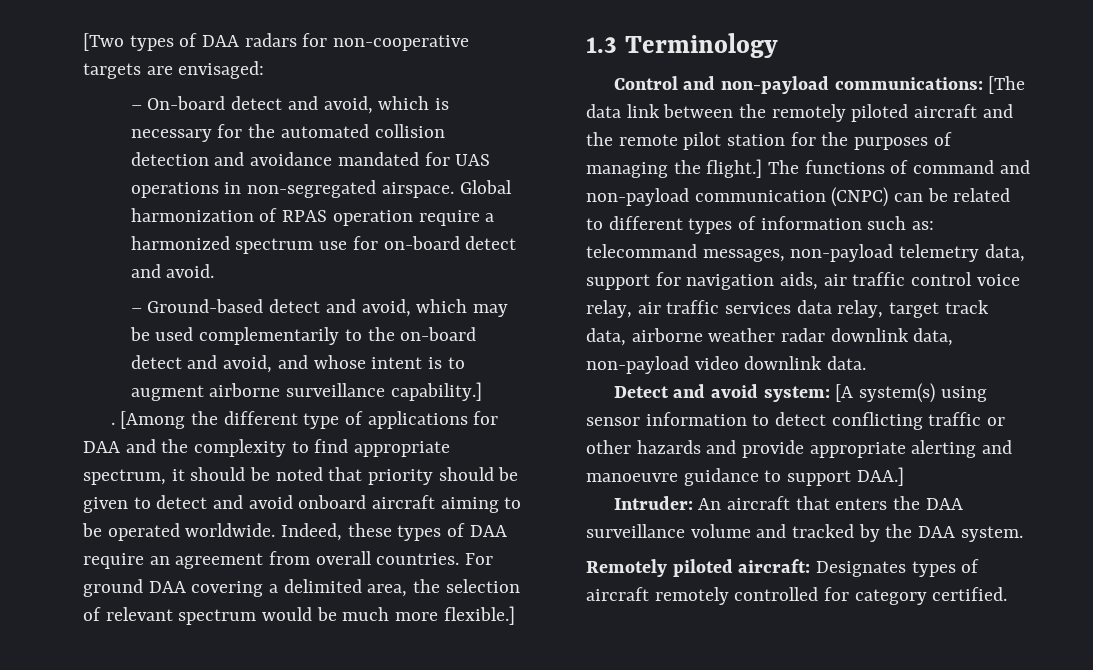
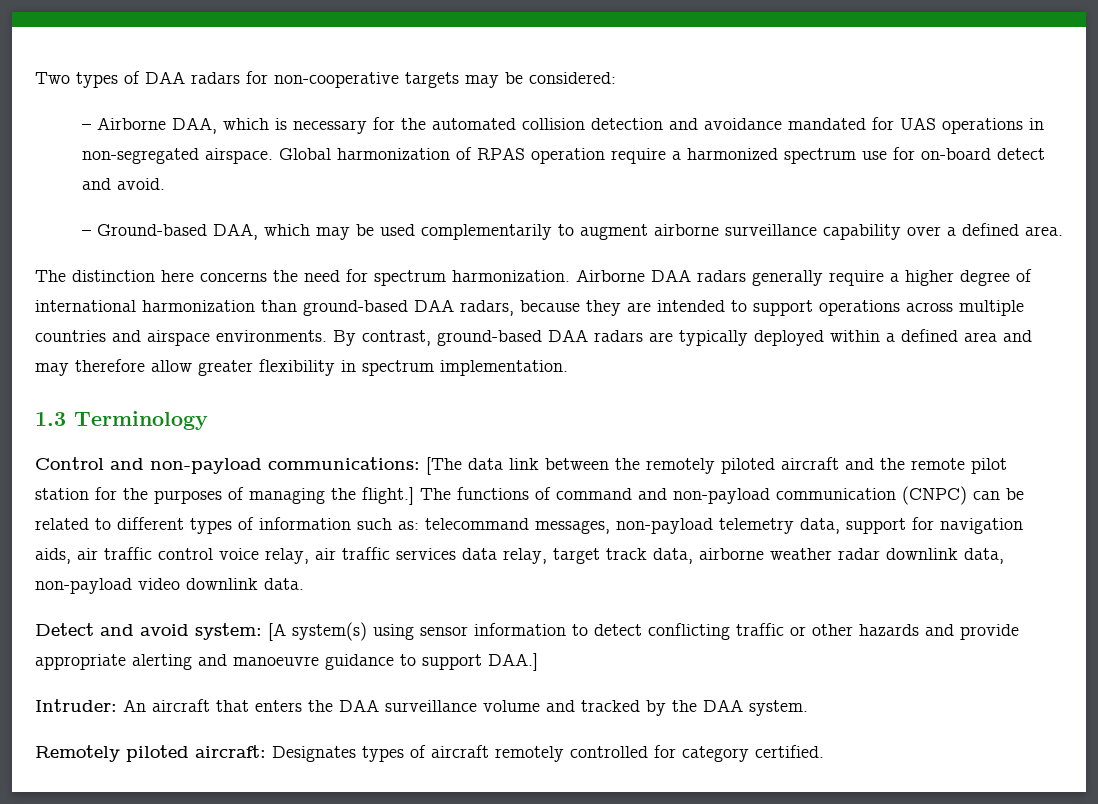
[83,33,124,51] [Two -> [35,72,70,84] Two
[146,61,265,79] [130,96,373,114] are envisaged: // – On-board detect and avoid, -> [465,72,616,88] [81,117,217,134] may be considered: // – Airborne DAA,
[269,299,411,317] detect and avoid, -> [212,223,258,240] DAA,
[367,327,477,341] [130,355,465,373] [130,382,482,401] [110,411,499,429] [83,439,451,457] [83,467,519,485] [83,495,522,513] [82,523,507,541] [83,551,494,569] [83,579,520,597] [83,606,515,625] the on-board detect and avoid, and whose intent is to augment airborne surveillance capability.] // . [Among the different type of applications for DAA and the complexity to find appropriate spectrum, it should be noted that priority should be given to detect and avoid onboard aircraft aiming to be operated worldwide. Indeed, these types of DAA require an agreement from overall countries. For ground DAA covering a delimited area, the selection of relevant spectrum would be much more flexible.] -> [579,223,1063,240] [35,269,1032,286] [35,299,1024,316] [35,329,1032,346] [35,359,568,376] augment airborne surveillance capability over a defined area. // The distinction here concerns the need for spectrum harmonization. Airborne DAA radars generally require a higher degree of international harmonization than ground-based DAA radars, because they are intended to support operations across multiple countries and airspace environments. By contrast, ground-based DAA radars are typically deployed within a defined area and may therefore allow greater flexibility in spectrum implementation.

